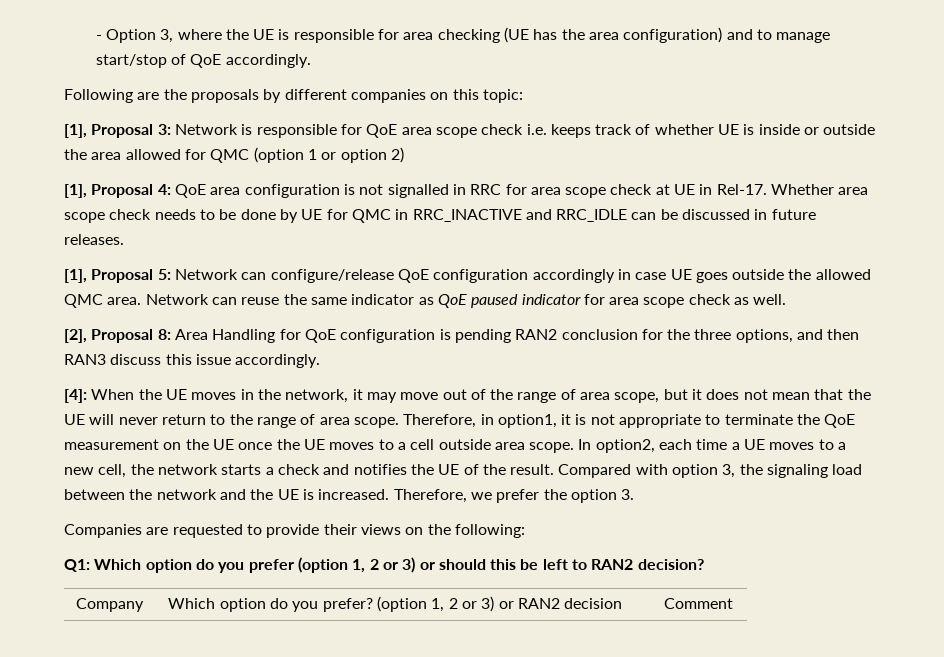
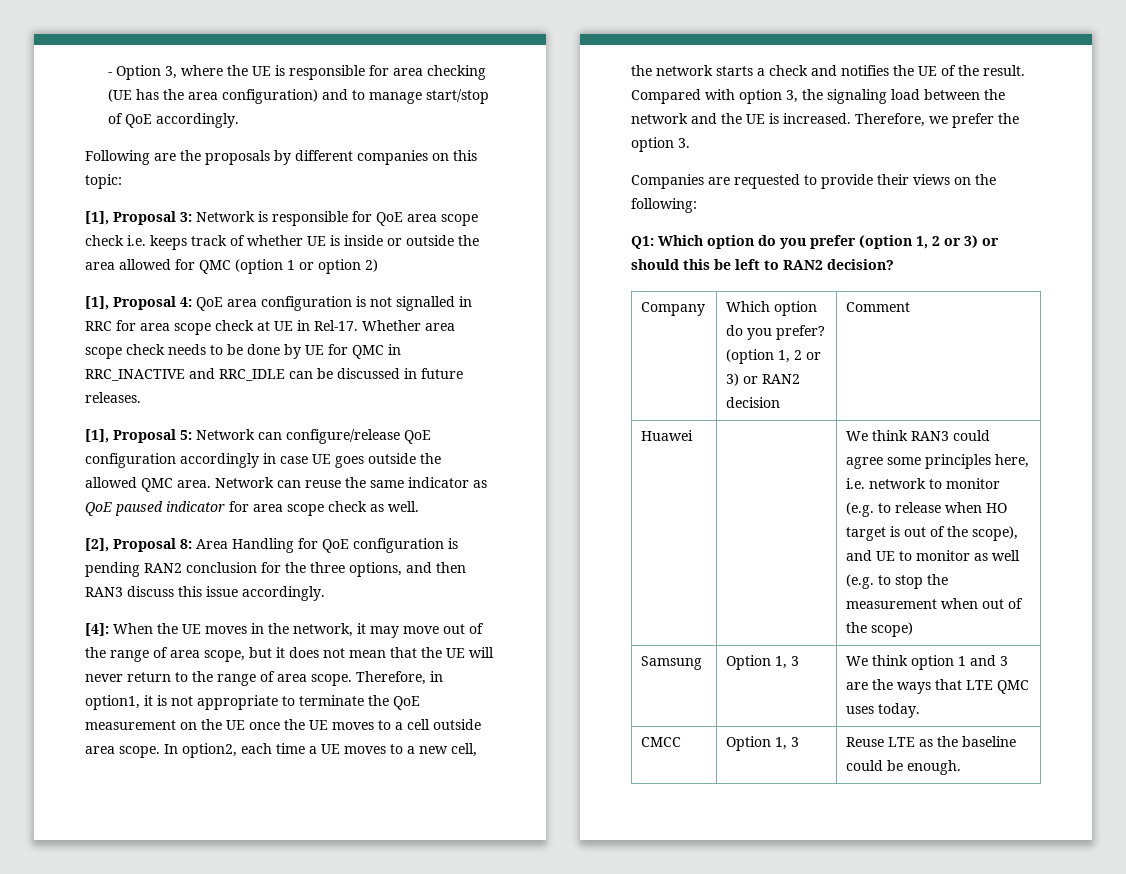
(734, 603) none -> [641,430,694,441] [846,430,991,441] [846,454,1030,469] [846,478,1001,489] [846,502,1008,517] [846,526,1019,541] [846,550,1021,561] [846,574,949,589] [846,598,1024,609] [846,622,914,637] [641,656,703,670] [726,655,800,670] [846,655,1009,670] [846,679,1030,694] [846,703,921,718] [641,737,682,747] [726,736,800,751] [846,736,1017,747] [846,760,962,775] // Huawei | | We think RAN3 could agree some principles here, i.e. network to monitor (e.g. to release when HO target is out of the scope), and UE to monitor as well (e.g. to stop the measurement when out of the scope) // Samsung | Option 1, 3 | We think option 1 and 3 are the ways that LTE QMC uses today. // CMCC | Option 1, 3 | Reuse LTE as the baseline could be enough.

